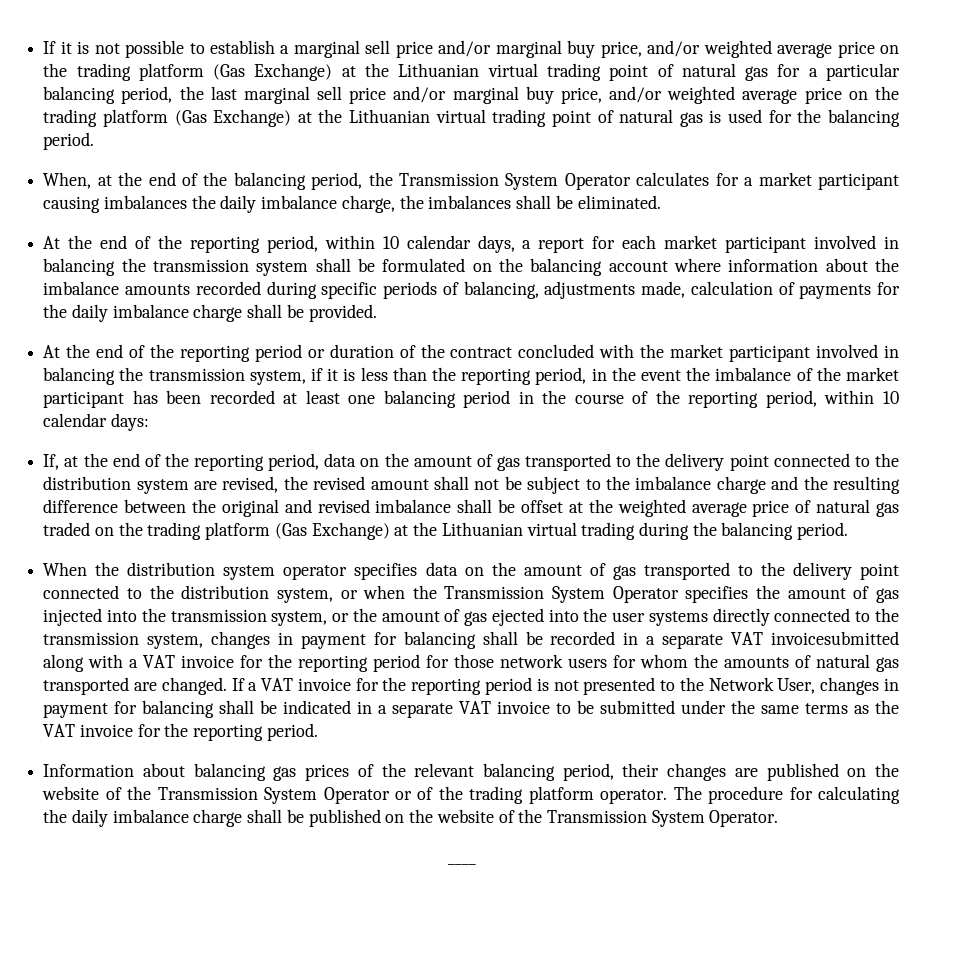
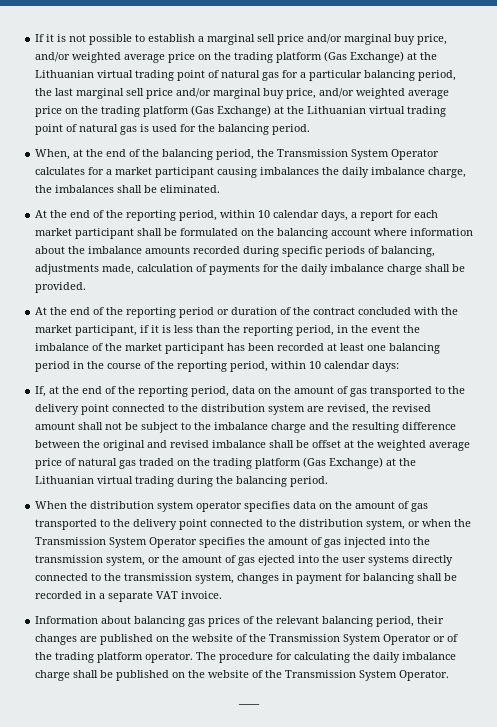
[814,235,899,249] [43,258,309,276] involved in balancing the transmission system -> (135, 233) none
[729,344,899,362] [43,367,306,385] participant involved in balancing the transmission system, -> [75,325,138,336] participant,
[771,631,900,645] [43,654,899,672] [43,677,899,695] [43,700,899,718] [43,723,318,741] invoicesubmitted along with a VAT invoice for the reporting period for those network users for whom the amounts of natural gas transported are changed. If a VAT invoice for the reporting period is not presented to the Network User, changes in payment for balancing shall be indicated in a separate VAT invoice to be submitted under the same terms as the VAT invoice for the reporting period. -> [181,591,223,599] invoice.

